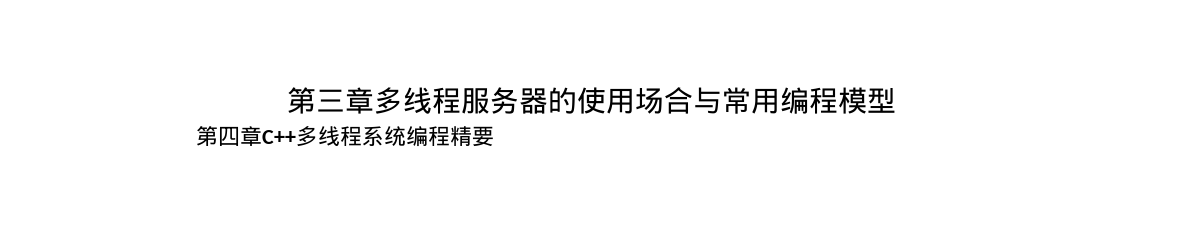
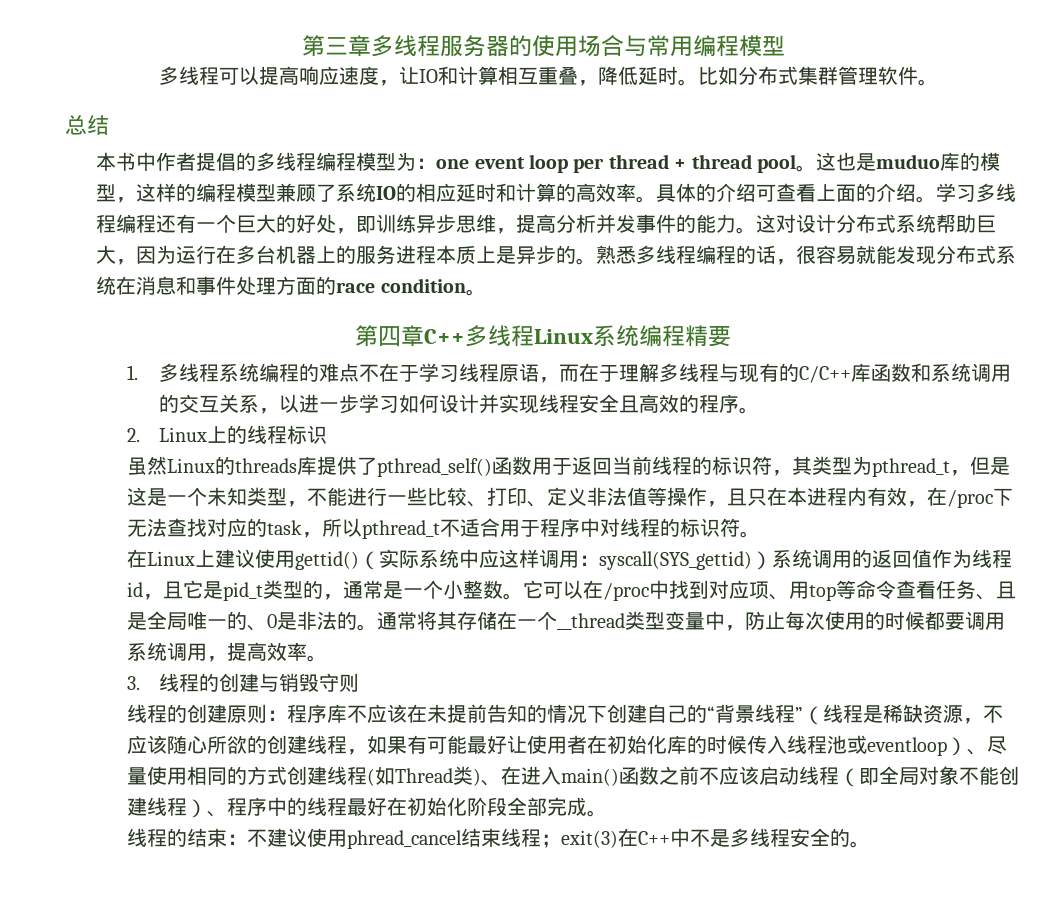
[195,126,494,147] 第四章C++多线程系统编程精要 -> [158,66,938,86] [65,115,109,135] [96,152,1000,173] [96,183,1017,203] [96,214,997,234] [96,245,1017,265] [96,276,486,296] [355,325,731,347] [127,363,1011,383] [158,394,759,414] [127,425,327,444] [127,456,1011,477] [127,487,1014,508] [127,518,761,539] [127,549,1013,570] [127,580,1017,601] [127,611,1006,631] [127,642,328,662] [127,673,359,692] [127,704,1004,725] [127,735,1008,756] [127,766,1020,787] [127,797,608,818] [127,828,871,849] 多线程可以提高响应速度，让IO和计算相互重叠，降低延时。比如分布式集群管理软件。 // 总结 // 本书中作者提倡的多线程编程模型为：one event loop per thread + thread pool。这也是muduo库的模型，这样的编程模型兼顾了系统IO的相应延时和计算的高效率。具体的介绍可查看上面的介绍。学习多线程编程还有一个巨大的好处，即训练异步思维，提高分析并发事件的能力。这对设计分布式系统帮助巨大，因为运行在多台机器上的服务进程本质上是异步的。熟悉多线程编程的话，很容易就能发现分布式系统在消息和事件处理方面的race condition。 // 第四章C++多线程Linux系统编程精要 // 1.多线程系统编程的难点不在于学习线程原语，而在于理解多线程与现有的C/C++库函数和系统调用的交互关系，以进一步学习如何设计并实现线程安全且高效的程序。 // 2. Linux上的线程标识 // 虽然Linux的threads库提供了pthread_self()函数用于返回当前线程的标识符，其类型为pthread_t，但是这是一个未知类型，不能进行一些比较、打印、定义非法值等操作，且只在本进程内有效，在/proc下无法查找对应的task，所以pthread_t不适合用于程序中对线程的标识符。 // 在Linux上建议使用gettid()（实际系统中应这样调用：syscall(SYS_gettid)）系统调用的返回值作为线程id，且它是pid_t类型的，通常是一个小整数。它可以在/proc中找到对应项、用top等命令查看任务、且是全局唯一的、0是非法的。通常将其存储在一个__thread类型变量中，防止每次使用的时候都要调用系统调用，提高效率。 // 3.线程的创建与销毁守则 // 线程的创建原则：程序库不应该在未提前告知的情况下创建自己的“背景线程”（线程是稀缺资源，不应该随心所欲的创建线程，如果有可能最好让使用者在初始化库的时候传入线程池或eventloop）、尽量使用相同的方式创建线程(如Thread类)、在进入main()函数之前不应该启动线程（即全局对象不能创建线程）、程序中的线程最好在初始化阶段全部完成。 // 线程的结束：不建议使用phread_cancel结束线程；exit(3)在C++中不是多线程安全的。

